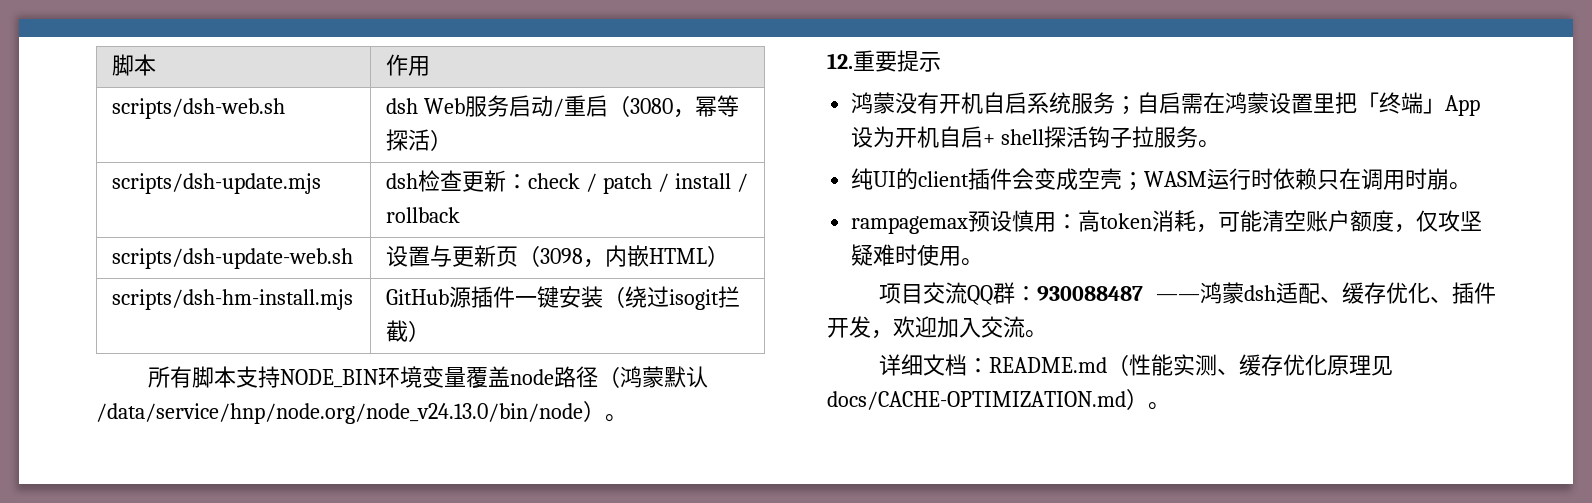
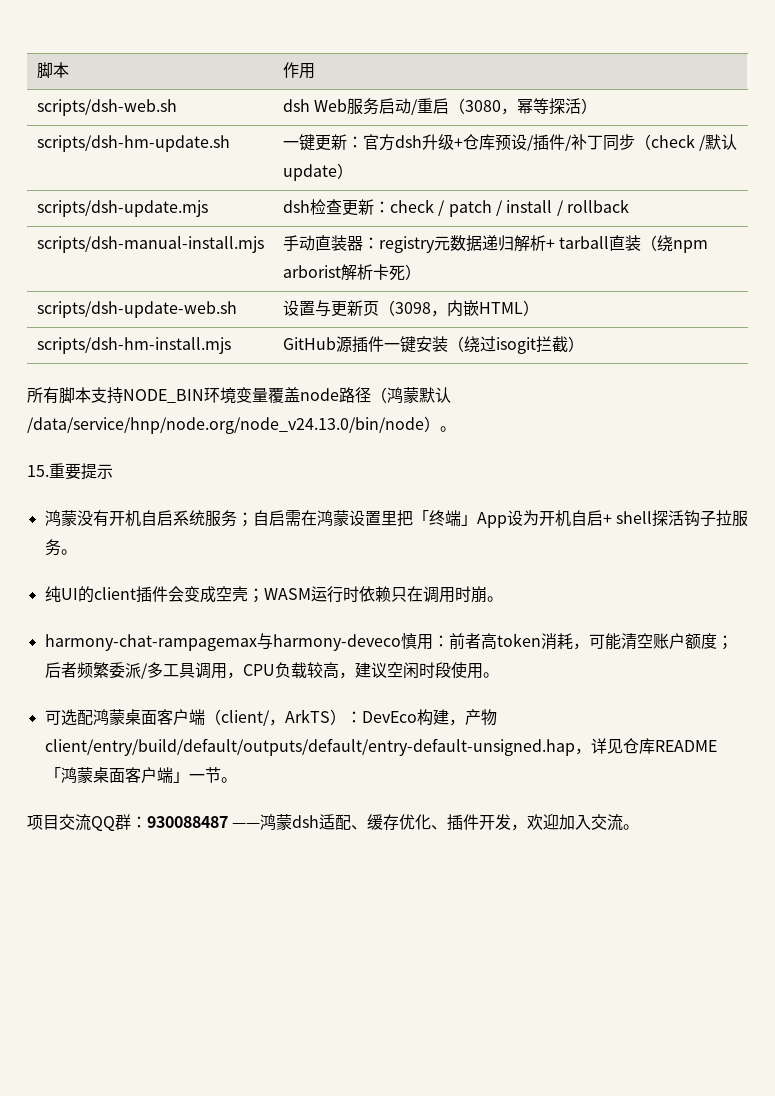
(453, 140) none -> [36,135,230,152] [282,134,738,151] [282,163,353,181] // scripts/dsh-hm-update.sh | 一键更新：官方dsh升级+仓库预设/插件/补丁同步（check /默认update）
(461, 215) none -> [36,236,264,253] [282,235,709,253] [282,264,421,281] // scripts/dsh-manual-install.mjs | 手动直装器：registry元数据递归解析+ tarball直装（绕npm arborist解析卡死）
[827,53,853,69] 12. -> [27,465,49,477] 15.
[851,210,1079,234] rampagemax预设慎用： -> [44,633,481,651] harmony-chat-rampagemax与harmony-deveco慎用：前者
[1394,210,1483,233] [851,244,962,266] ，仅攻坚疑难时使用 -> [716,635,733,650] [44,662,499,679] [44,709,497,726] [44,738,717,756] [44,767,221,783] ；后者频繁委派/多工具调用，CPU负载较高，建议空闲时段使用。 // 可选配鸿蒙桌面客户端（client/，ArkTS）：DevEco构建，产物client/entry/build/default/outputs/default/entry-default-unsigned.hap，详见仓库README「鸿蒙桌面客户端」一节
[878,354,1393,376] [827,389,1170,410] // 详细文档：README.md（性能实测、缓存优化原理见docs/CACHE-OPTIMIZATION.md）。 -> (640, 827) none

